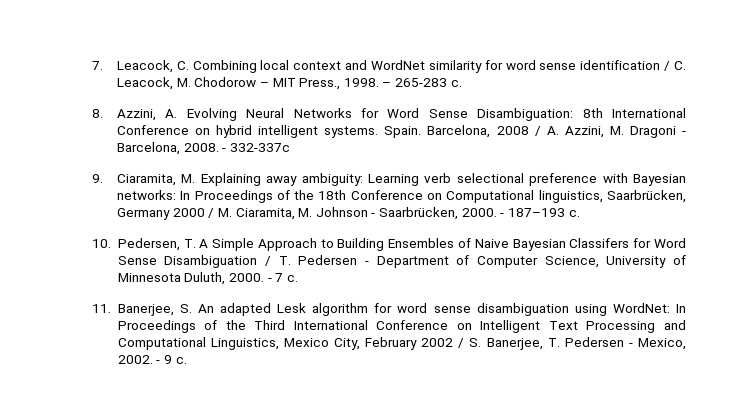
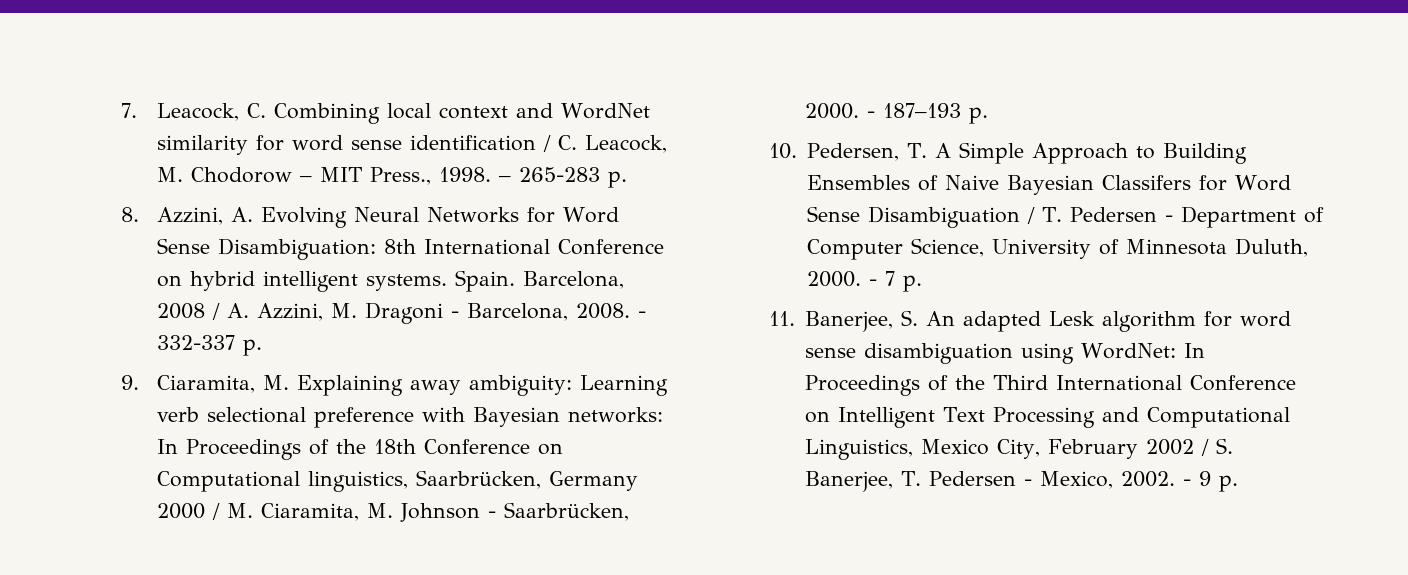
[450,80,462,87] с. -> [608,171,628,188] p.
[229,143,290,152] 332-337c -> [157,335,263,356] 332-337 p.
[568,210,580,217] с. -> [969,107,989,124] p.
[286,275,298,282] с. -> [903,275,923,292] p.
[175,357,187,364] с. -> [1219,475,1239,492] p.

